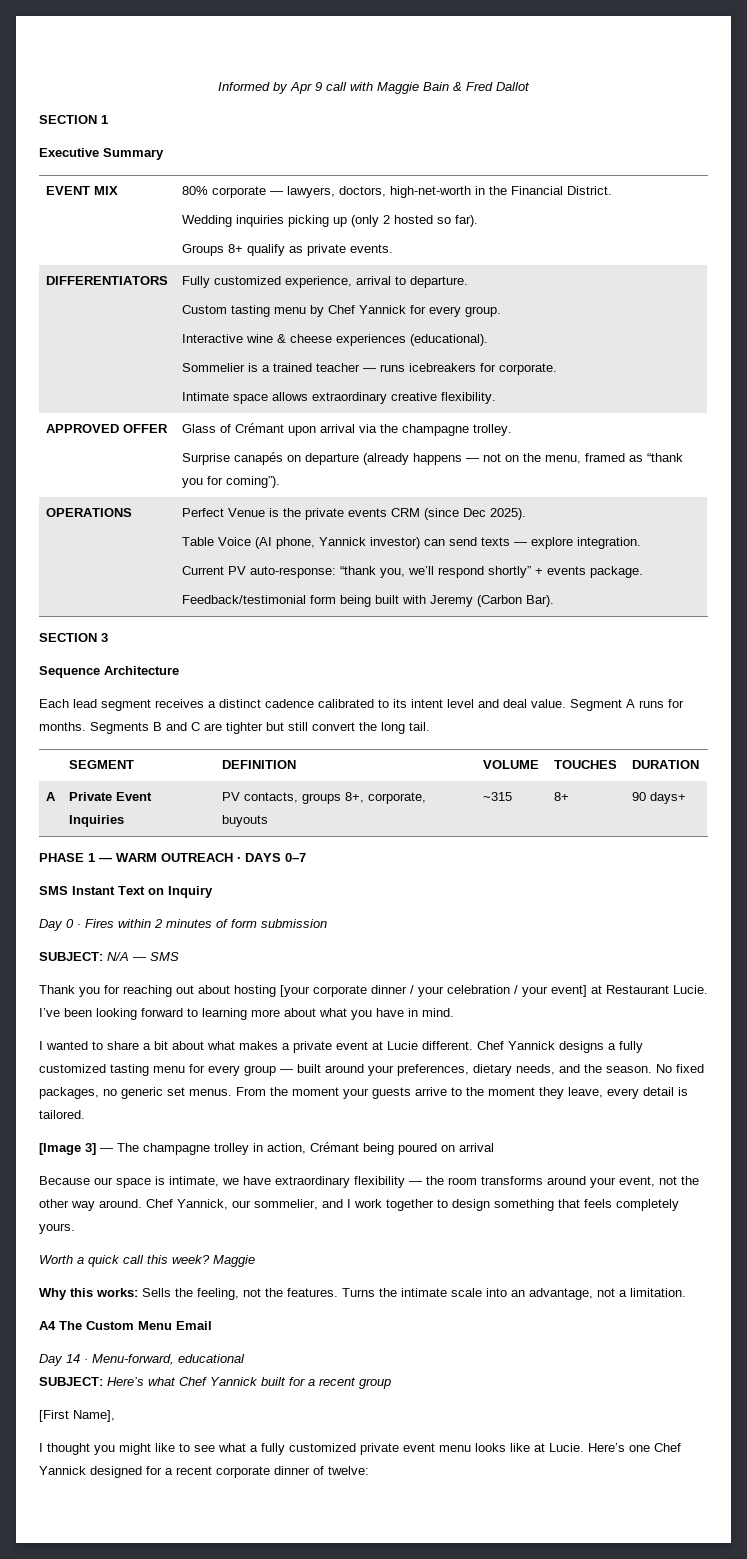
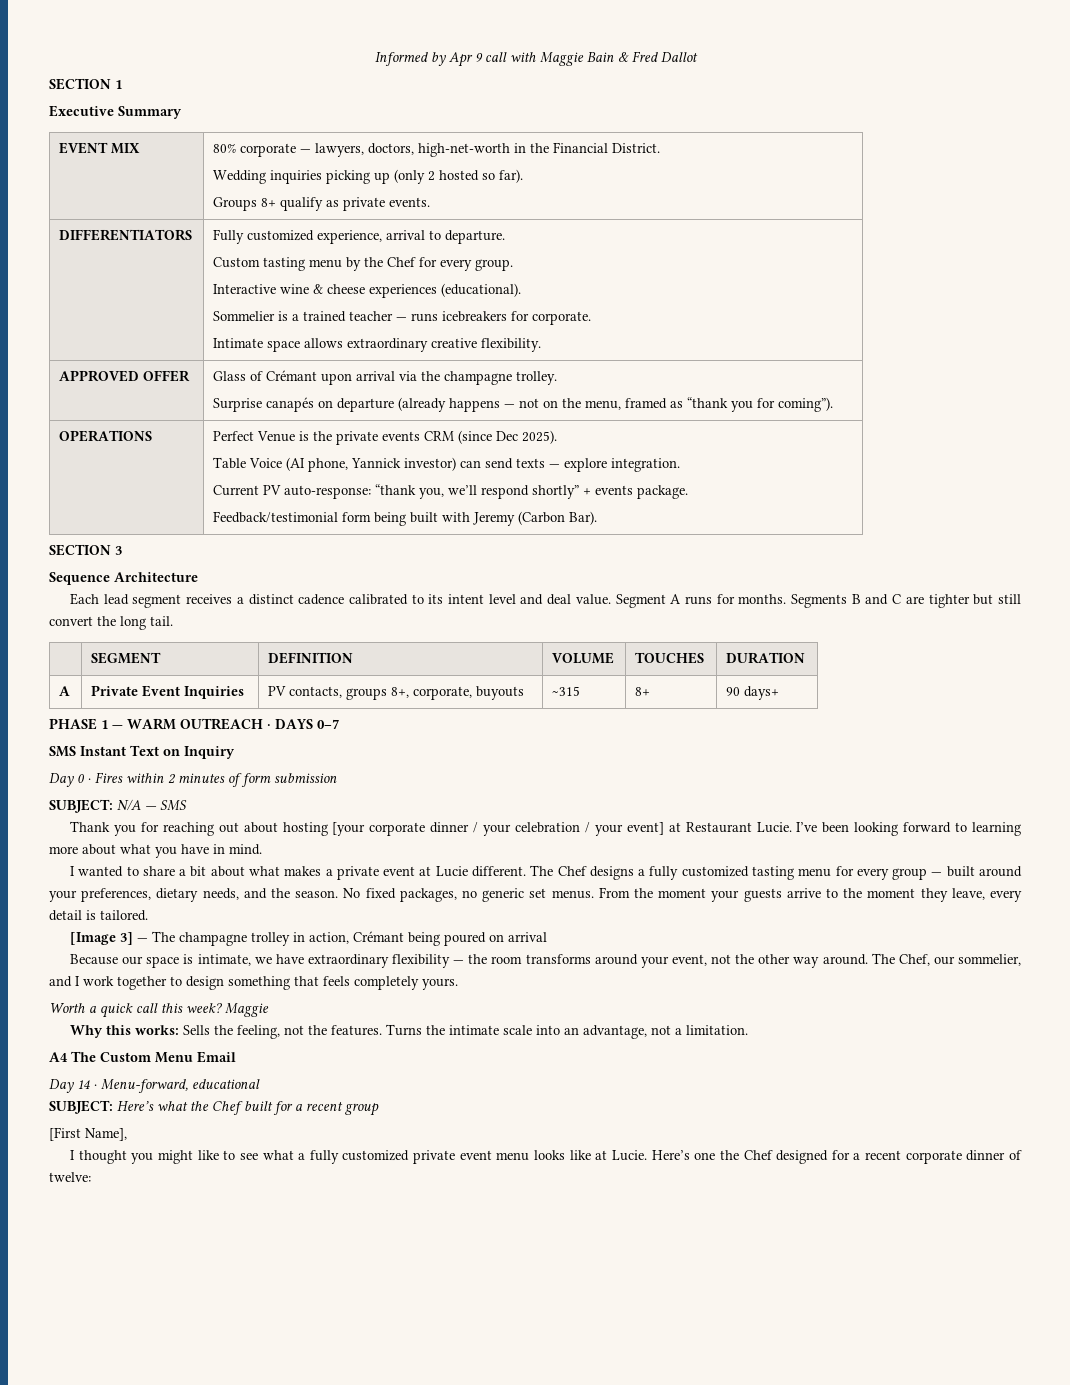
[327,305,406,314] Chef Yannick -> [364,257,417,267] the Chef
[477,1041,555,1050] Chef Yannick -> [530,865,587,876] The Chef
[146,1199,228,1210] Chef Yannick, -> [871,953,930,966] The Chef,
[179,1377,258,1386] Chef Yannick -> [190,1101,243,1115] the Chef
[654,1443,681,1452] [39,1466,86,1475] Chef Yannick -> [719,1150,773,1160] the Chef

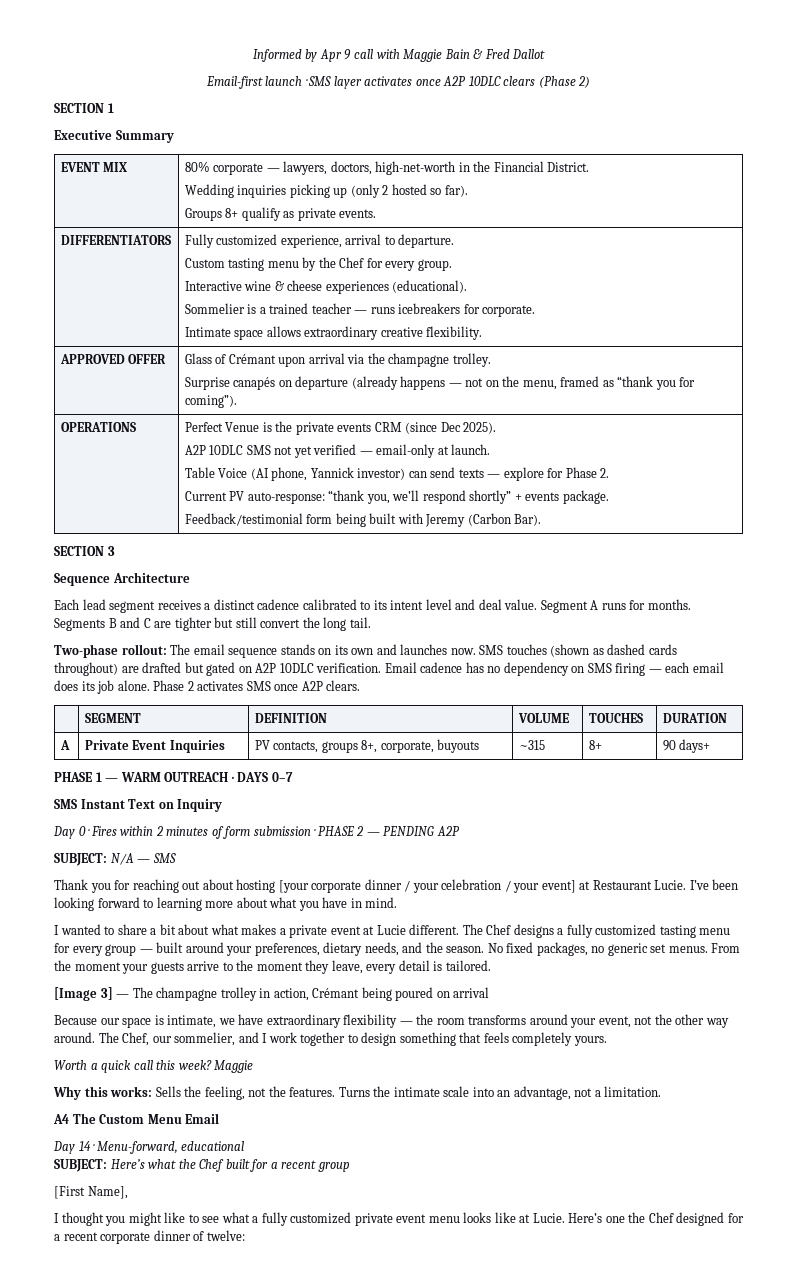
(698, 57) none -> [205,76,591,89] // Email-first launch · SMS layer activates once A2P 10DLC clears (Phase 2)
(558, 437) none -> [184,444,491,458] // A2P 10DLC SMS not yet verified — email-only at launch.
[611,458,681,472] integration. -> [547,467,610,478] for Phase 2.
(173, 621) none -> [54,644,677,658] [54,662,724,676] [54,680,361,694] // Two-phase rollout: The email sequence stands on its own and launches now. SMS touches (shown as dashed cards throughout) are drafted but gated on A2P 10DLC verification. Email cadence has no dependency on SMS firing — each email does its job alone. Phase 2 activates SMS once A2P clears.
(337, 778) none -> [314,826,460,836] · PHASE 2 — PENDING A2P

